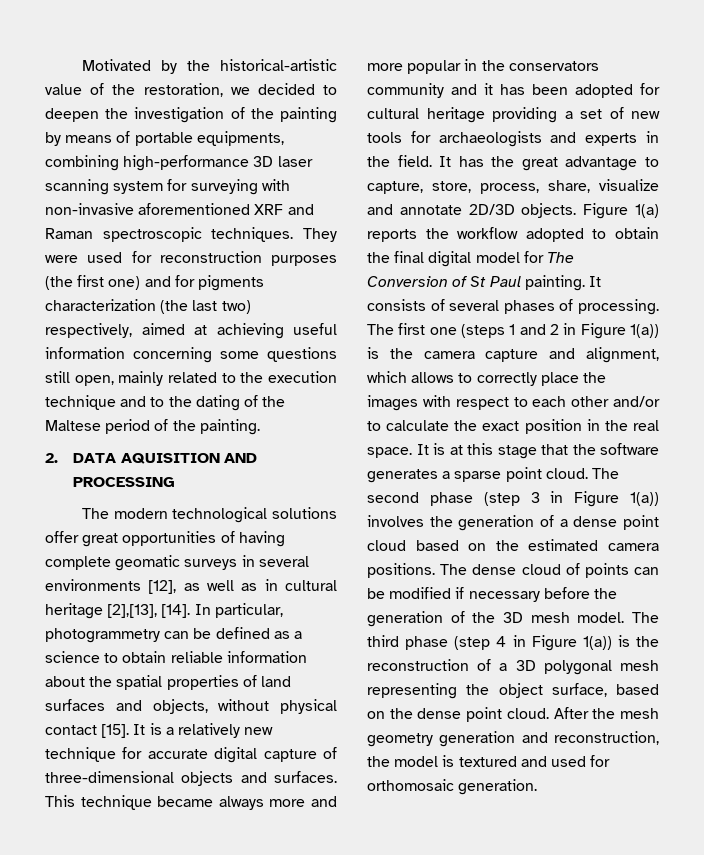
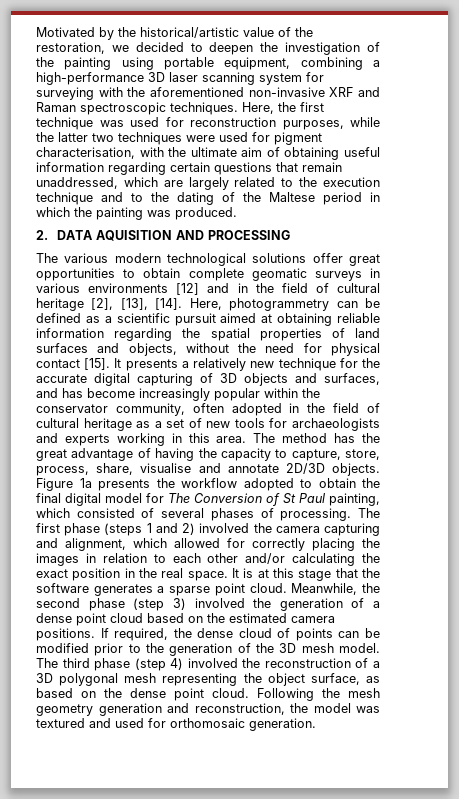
[219,59,337,71] historical-artistic -> [140,27,239,38] historical/artistic
[45,131,284,146] [45,155,119,171] by means of portable equipments, combining -> [121,57,380,70] using portable equipment, combining a
[45,203,251,215] non-invasive aforementioned -> [127,87,325,97] the aforementioned non-invasive
[303,228,337,242] [45,251,337,266] [45,275,264,291] [45,299,251,314] [45,323,337,339] [45,347,337,363] [45,371,164,386] They were used for reconstruction purposes (the first one) and for pigments characterization (the last two) respectively, aimed at achieving useful information concerning some questions still open, mainly -> [242,102,324,114] [36,117,380,130] [36,132,322,145] [36,147,380,160] [36,162,342,175] [36,177,229,190] Here, the first technique was used for reconstruction purposes, while the latter two techniques were used for pigment characterisation, with the ultimate aim of obtaining useful information regarding certain questions that remain unaddressed, which are largely
[154,419,260,435] of the painting. -> [370,192,380,202] [36,207,237,220] in which the painting was produced.
(110, 513) none -> [64,253,109,263] various
[220,531,285,547] of having -> [123,268,181,278] to obtain
[258,556,309,567] [45,579,337,594] [45,603,283,619] several environments [12], as well as in cultural heritage [2],[13], [14]. In particular, -> [36,283,380,295] [36,298,222,311] various environments [12] and in the field of cultural heritage [2], [13], [14]. Here,
[45,651,167,663] science to obtain -> [116,313,333,326] scientific pursuit aimed at obtaining
[45,676,85,687] about -> [114,328,173,341] regarding
(270, 705) none -> [238,343,322,353] the need for
[149,723,162,735] is -> [125,359,178,371] presents
(143, 753) none -> [362,358,381,368] the
[263,747,337,762] [45,771,337,786] [45,795,337,810] [367,59,599,74] [367,83,660,98] [367,107,557,123] capture of three-dimensional objects and surfaces. This technique became always more and more popular in the conservators community and it has been adopted for cultural heritage providing -> [137,373,380,386] [36,388,320,401] [36,403,380,416] [36,418,151,431] capturing of 3D objects and surfaces, and has become increasingly popular within the conservator community, often adopted in the field of cultural heritage as
[646,131,659,143] [367,155,638,171] in the field. It has the great advantage -> [116,433,380,446] [36,448,271,461] working in this area. The method has the great advantage of having the capacity
[599,179,659,191] visualize -> [140,463,192,473] visualise
[635,204,659,218] [367,229,417,242] 1(a) reports -> [79,478,150,491] 1a presents
[524,275,601,291] [367,299,426,311] painting. It consists -> [329,493,380,506] [36,508,135,518] painting, which consisted
[429,327,457,335] one -> [64,523,101,536] phase
[550,323,659,339] [367,347,379,359] 2 in Figure 1(a)) is -> [182,523,250,535] 2) involved
[485,349,539,362] capture -> [324,523,381,536] capturing
[411,372,606,386] [367,395,509,411] allows to correctly place the images with respect -> [174,538,380,551] [36,553,147,566] allowed for correctly placing the images in relation
[367,420,450,431] to calculate -> [292,553,356,566] calculating
[591,468,619,479] The -> [291,583,381,595] Meanwhile, the
[530,491,659,507] [367,515,424,527] 3 in Figure 1(a)) involves -> [172,598,245,610] 3) involved
[440,564,468,575] The -> [100,628,192,641] If required, the
[455,587,590,602] if necessary before -> [94,643,141,656] prior to
[496,635,630,651] 4 in Figure 1(a)) is -> [170,658,238,670] 4) involved
(607, 690) none -> [366,676,380,683] as
[553,707,589,719] After -> [257,688,314,701] Following
[442,755,455,767] is -> [356,706,380,713] was

